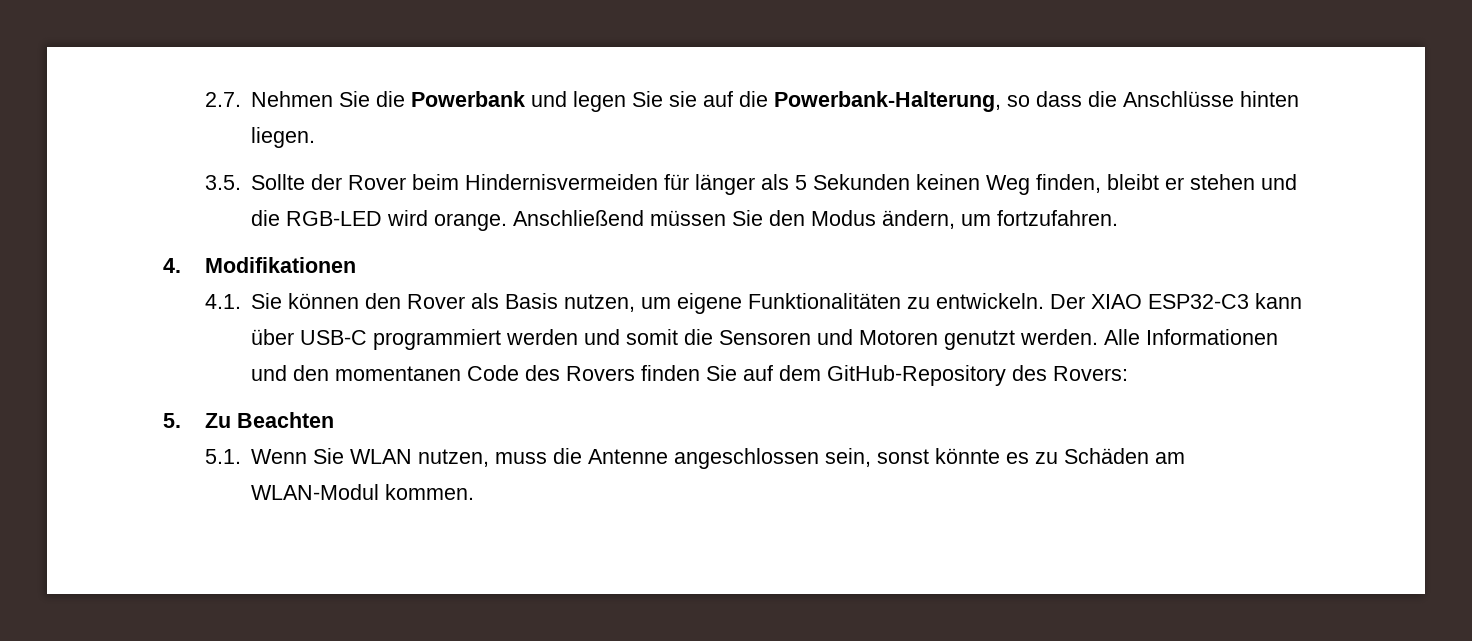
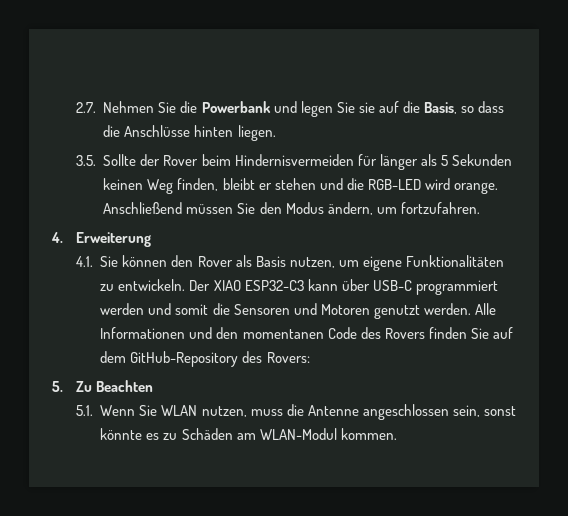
[774,91,1002,112] Powerbank-Halterung, -> [423,102,457,114] Basis,
[204,257,356,273] Modifikationen -> [75,232,151,247] Erweiterung

